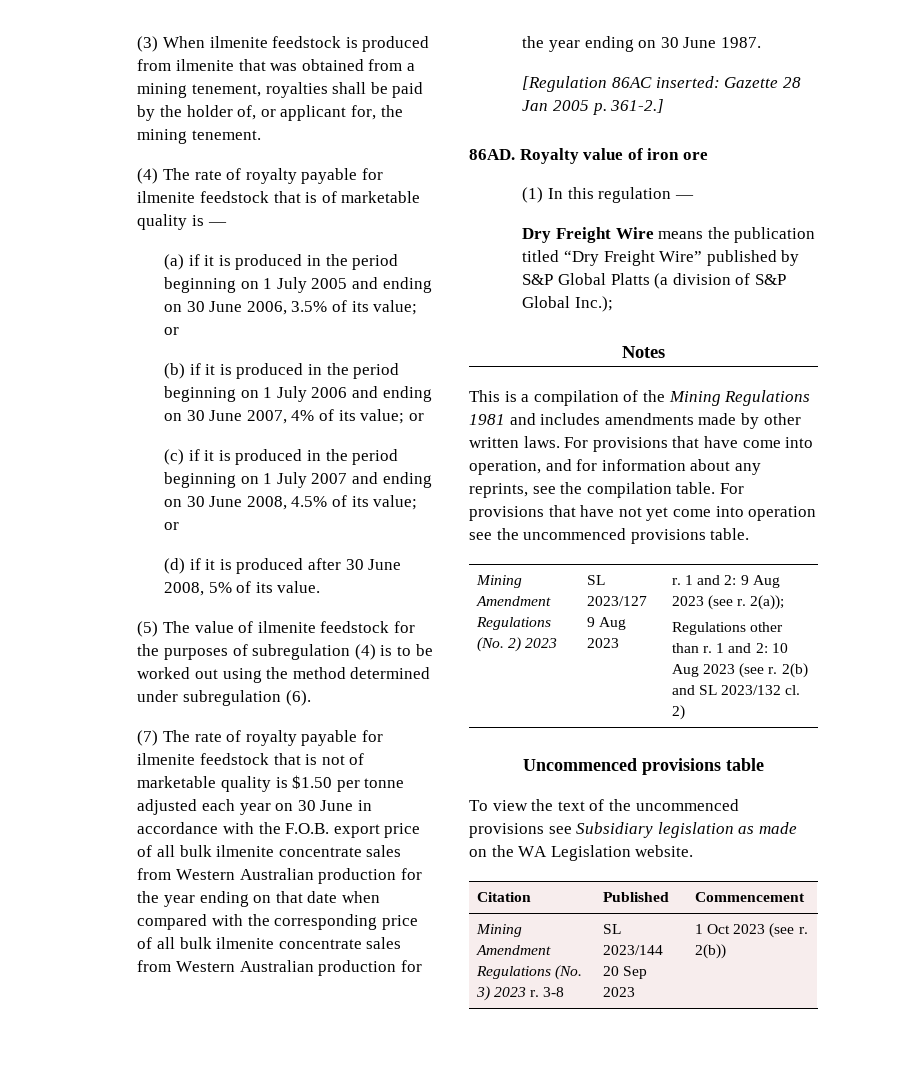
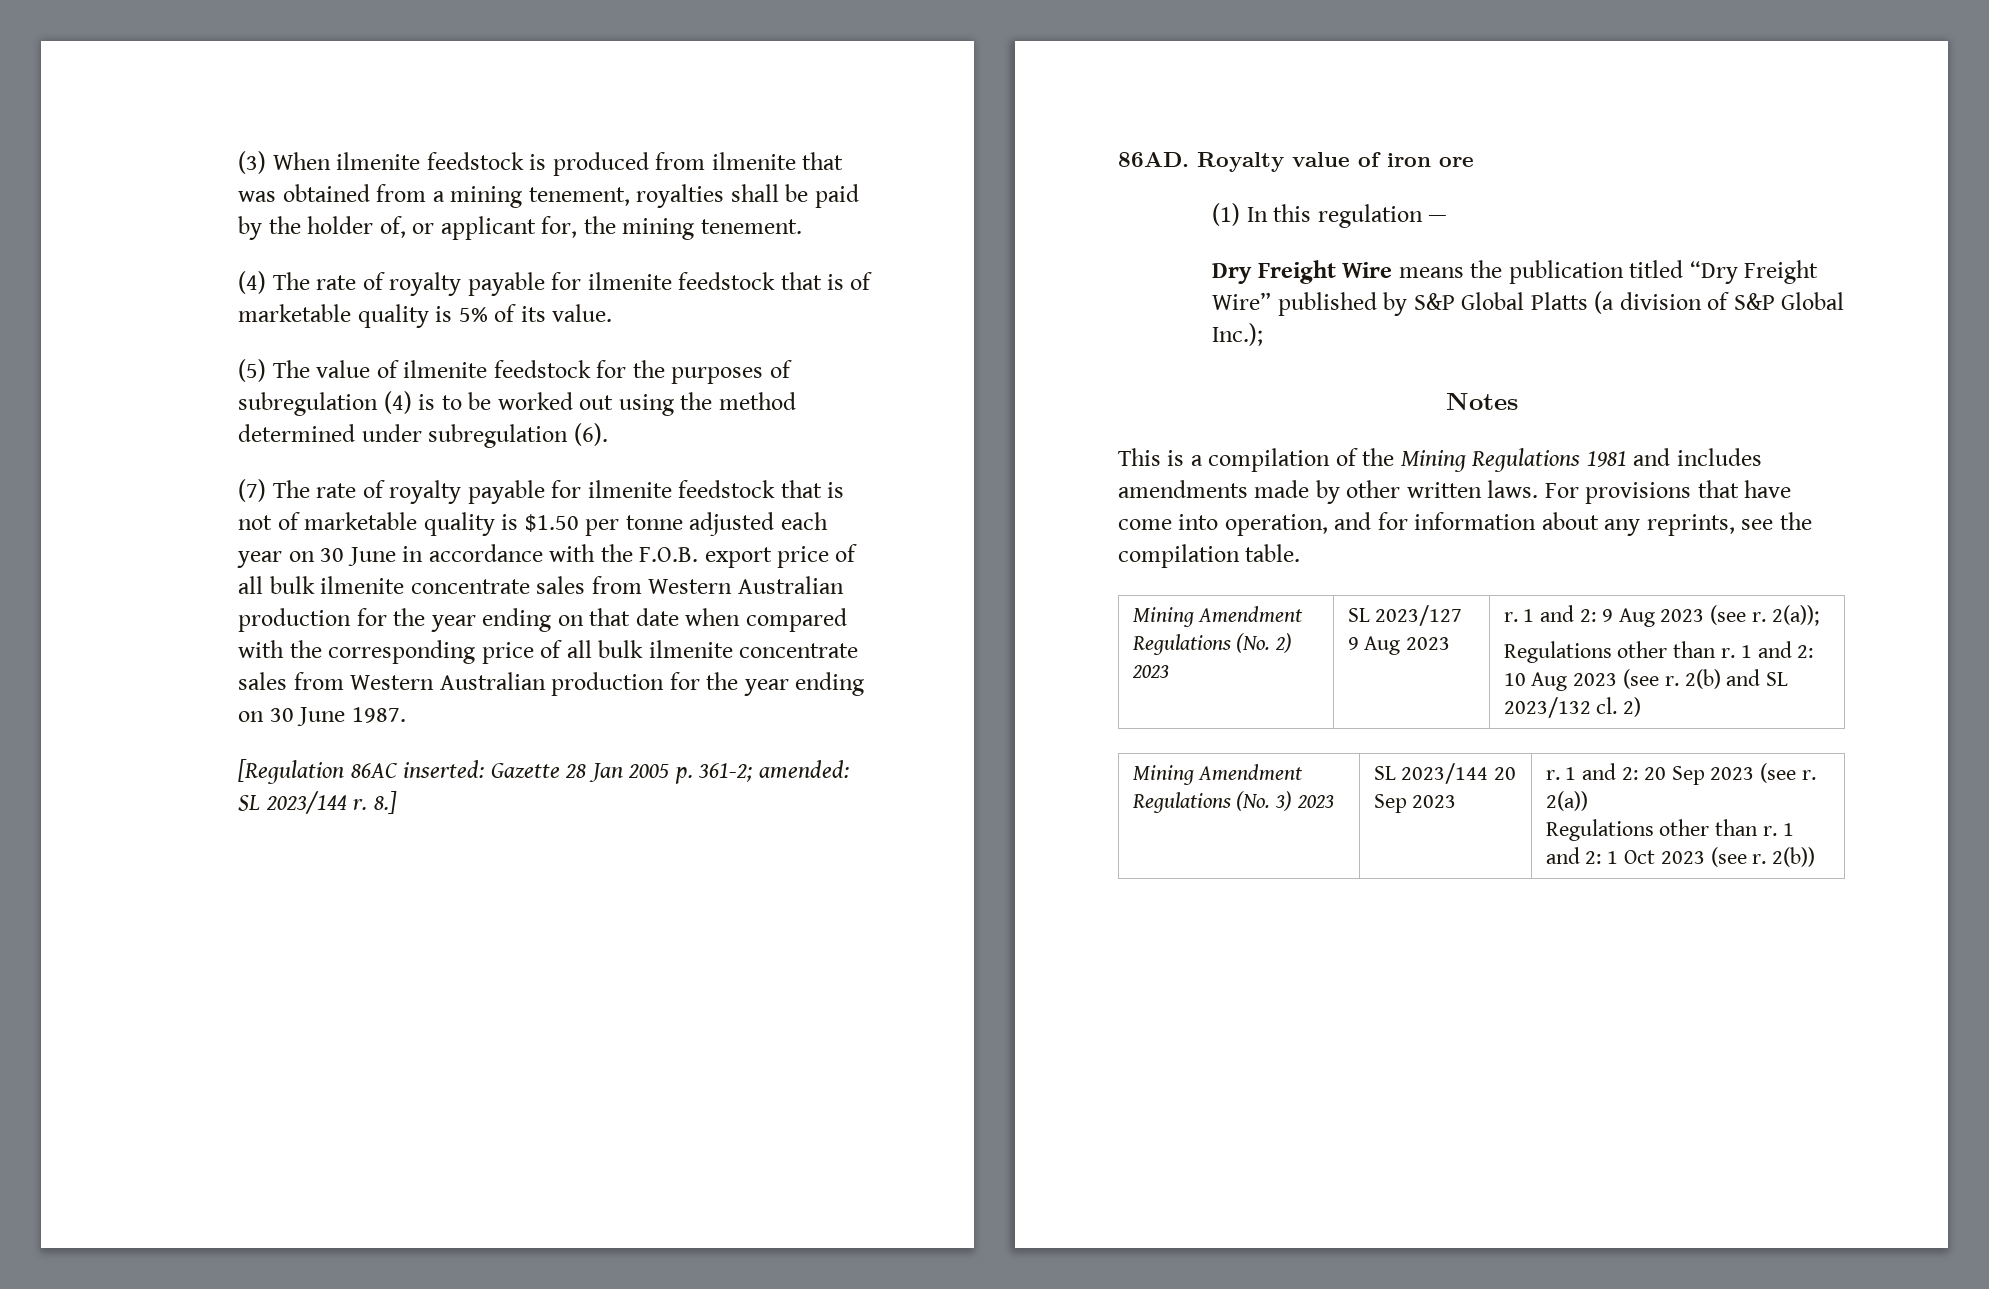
[207,222,227,226] [164,254,399,270] [164,277,432,293] [164,300,418,315] [164,327,180,335] [164,363,400,379] [164,386,432,402] [164,409,424,424] [164,449,399,465] [164,472,432,488] [164,495,418,510] [164,522,180,530] [164,558,402,574] [164,582,205,596] — // (a) if it is produced in the period beginning on 1 July 2005 and ending on 30 June 2006, 3.5% of its value; or // (b) if it is produced in the period beginning on 1 July 2006 and ending on 30 June 2007, 4% of its value; or // (c) if it is produced in the period beginning on 1 July 2007 and ending on 30 June 2008, 4.5% of its value; or // (d) if it is produced after 30 June 2008, -> (453, 314) none
[610,99,665,113] 361-2.] -> [698,760,849,782] [238,791,397,814] 361-2; amended: SL 2023/144 r. 8.]
[719,483,744,494] [469,505,817,521] [469,528,750,544] For provisions that have not yet come into operation see the uncommenced provisions table. -> (1301, 553) none
[523,758,764,775] [469,799,739,811] [469,822,797,838] [469,845,694,861] [476,892,531,902] [602,892,669,902] [694,892,805,902] // Uncommenced provisions table // To view the text of the uncommenced provisions see Subsidiary legislation as made on the WA Legislation website. // Citation | Published | Commencement -> (1642, 707) none
[530,987,565,997] r. 3-8 -> (1334, 801) none
(635, 992) none -> [1545,763,1816,785] [1545,791,1588,811] [1545,819,1794,841] [1545,847,1602,864] r. 1 and 2: 20 Sep 2023 (see r. 2(a)) // Regulations other than r. 1 and 2:

